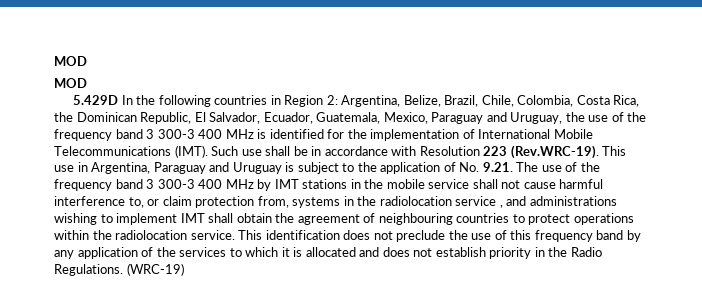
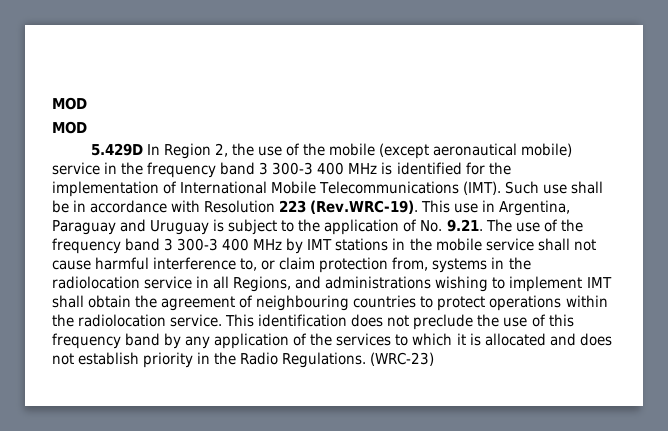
[136,95,640,107] [54,112,624,124] the following countries in Region 2: Argentina, Belize, Brazil, Chile, Colombia, Costa Rica, the Dominican Republic, El Salvador, Ecuador, Guatemala, Mexico, Paraguay and Uruguay, the use of -> [163,143,573,159] [52,162,118,175] Region 2, the use of the mobile (except aeronautical mobile) service in
[499,205,503,208] , -> [196,276,292,292] in all Regions,
[126,263,184,276] (WRC-19) -> [370,352,435,366] (WRC-23)

